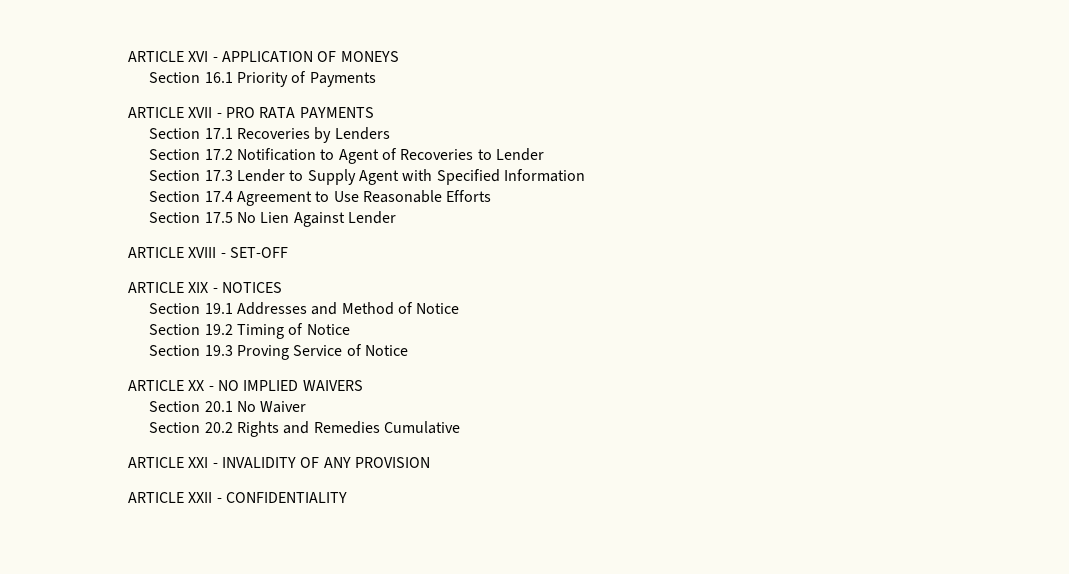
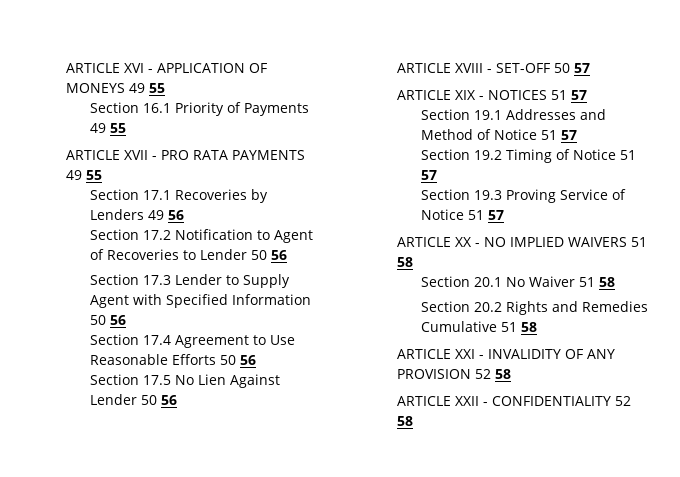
(399, 56) none -> [128,83,165,93] 49 55
(376, 79) none -> [89,123,126,133] 49 55
(374, 112) none -> [65,170,102,180] 49 55
(390, 133) none -> [147,210,184,220] 49 56
(544, 154) none -> [250,250,287,260] 50 56
(585, 175) none -> [89,315,126,325] 50 56
(492, 196) none -> [219,355,256,365] 50 56
(396, 217) none -> [140,395,177,405] 50 56
(288, 252) none -> [553,63,590,73] 50 57
(282, 287) none -> [550,90,587,100] 51 57
(460, 308) none -> [540,130,577,140] 51 57
(350, 329) none -> [619,150,636,160] [420,170,437,180] 51 57
(408, 350) none -> [467,210,504,220] 51 57
(363, 385) none -> [630,237,647,247] [396,257,413,267] 51 58
(307, 407) none -> [578,277,615,287] 51 58
(460, 427) none -> [500,322,537,332] 51 58
(430, 462) none -> [474,369,511,379] 52 58
(347, 497) none -> [614,396,631,406] [396,416,413,426] 52 58

